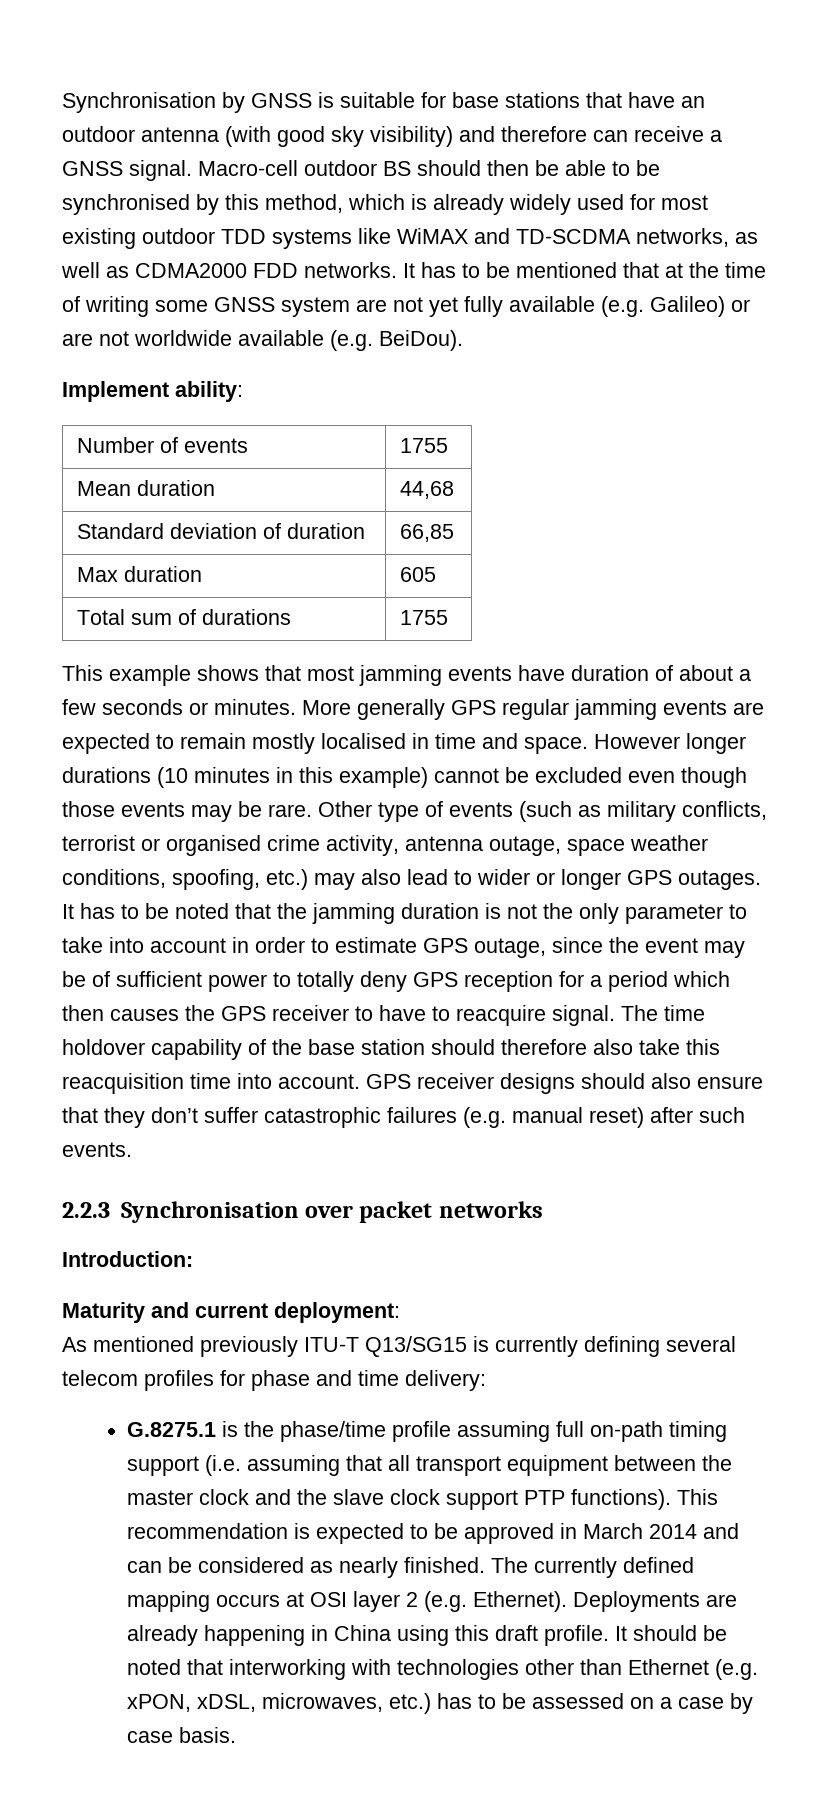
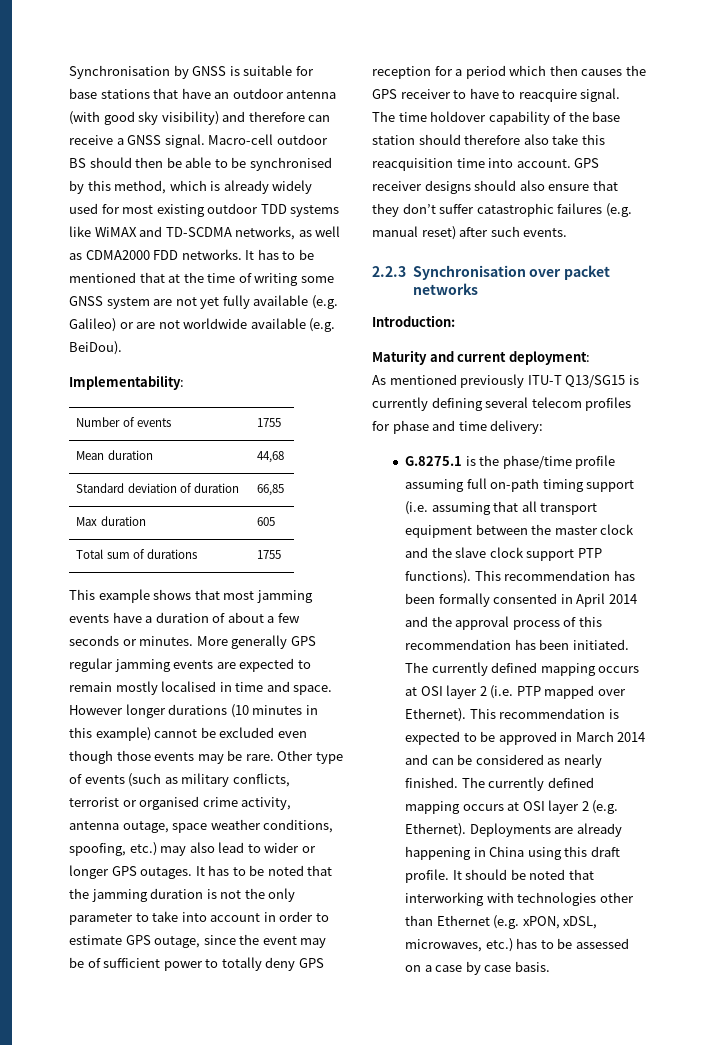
[62,381,243,402] Implement ability: -> [69,375,184,390] Implementability:
(565, 673) none -> [145,616,153,623] a
(289, 1531) none -> [613,570,635,581] [405,593,637,607] [405,616,602,630] [405,639,629,650] [405,662,640,676] [405,685,626,699] [405,708,606,722] has been formally consented in April 2014 and the approval process of this recommendation has been initiated. The currently defined mapping occurs at OSI layer 2 (i.e. PTP mapped over Ethernet). This recommendation

